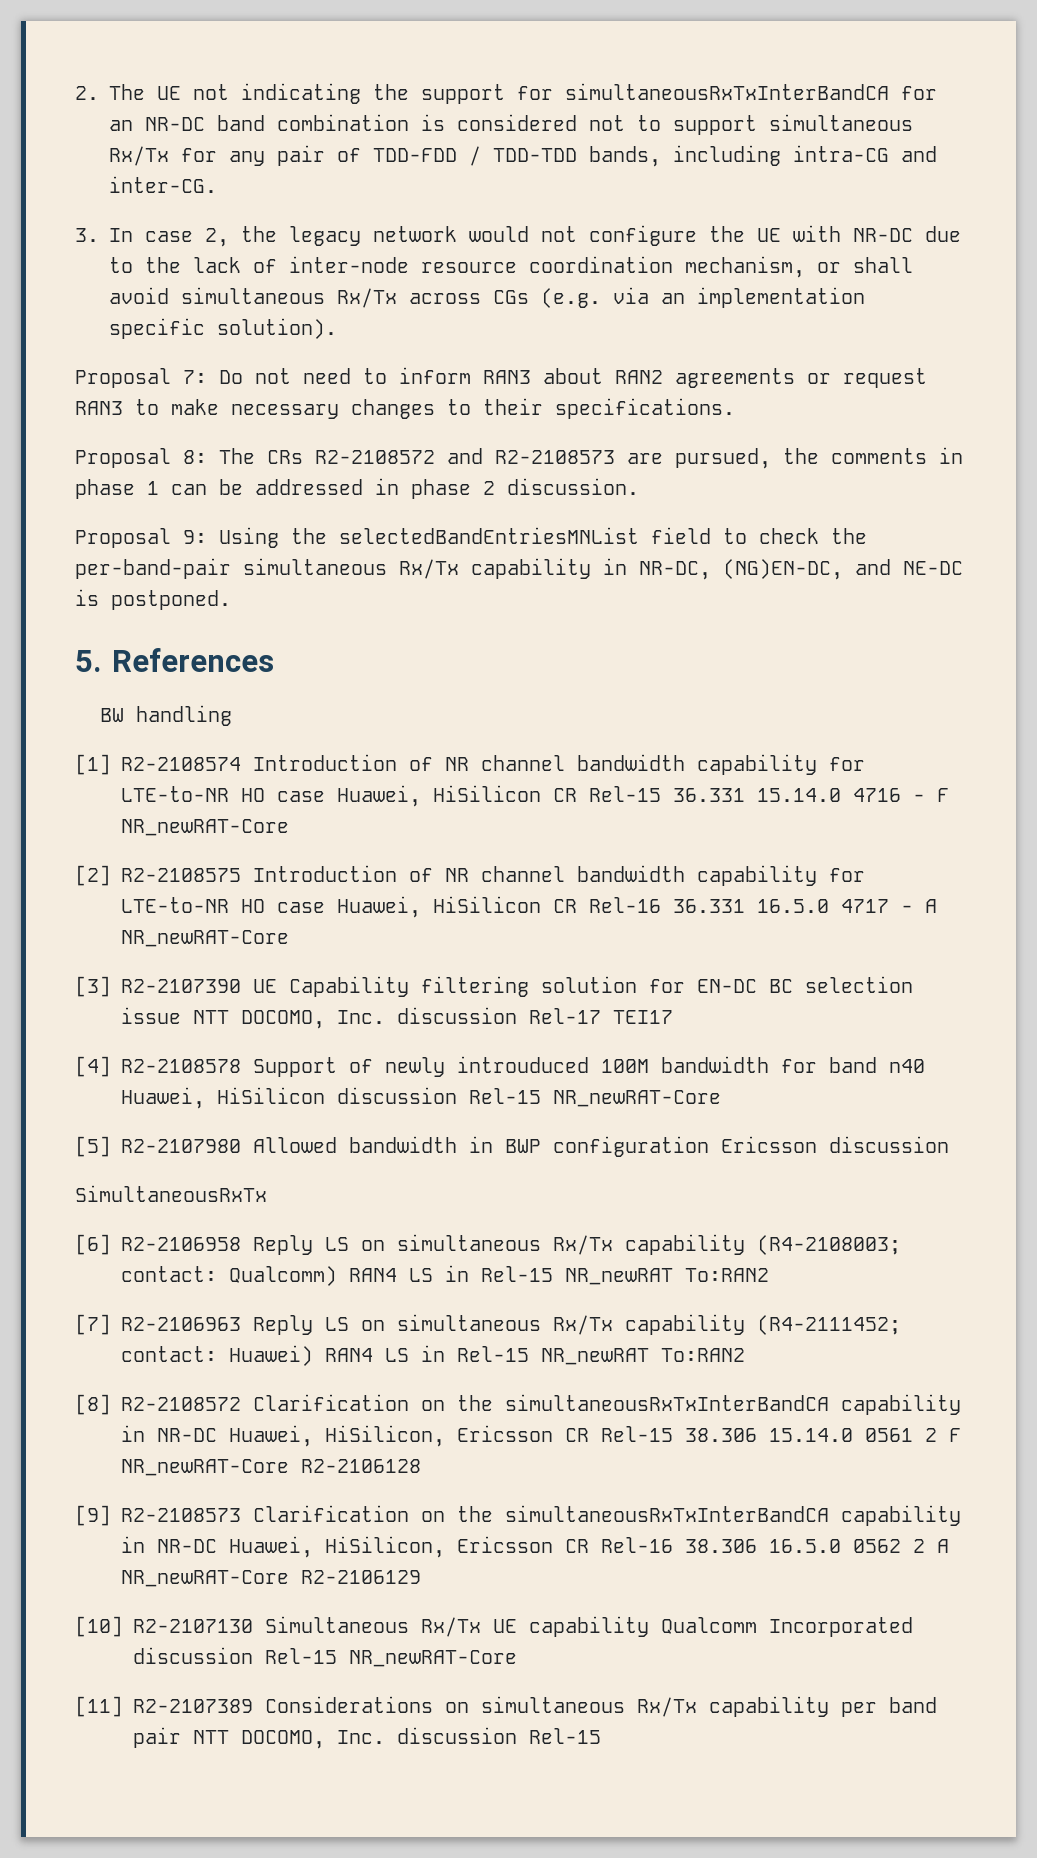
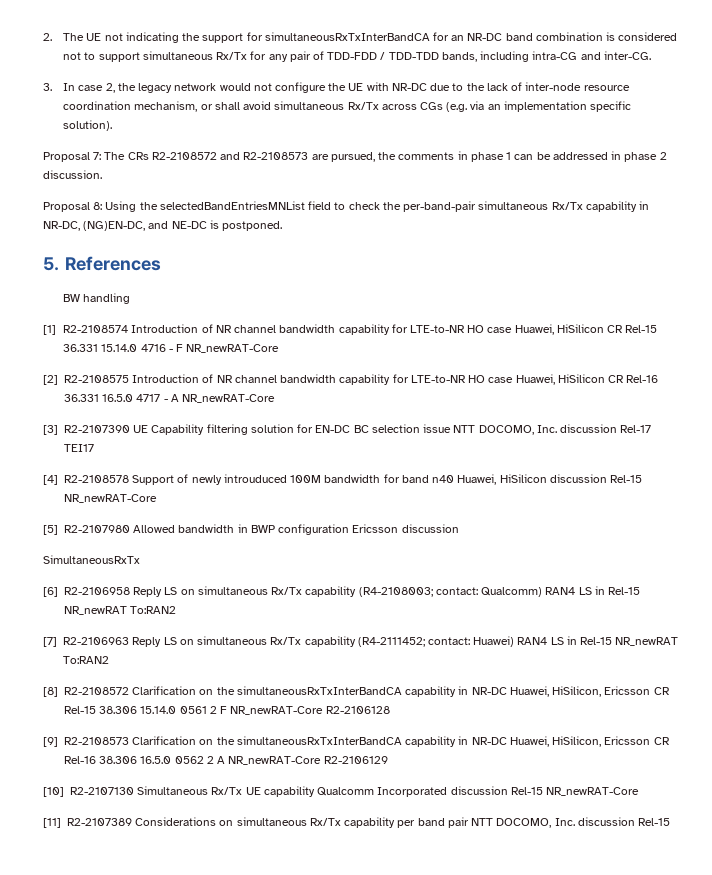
[219,367,927,388] [75,398,735,419] [75,448,207,468] Do not need to inform RAN3 about RAN2 agreements or request RAN3 to make necessary changes to their specifications. // Proposal 8: -> (102, 156) none
[183,530,207,544] 9: -> [93,202,103,210] 8:

